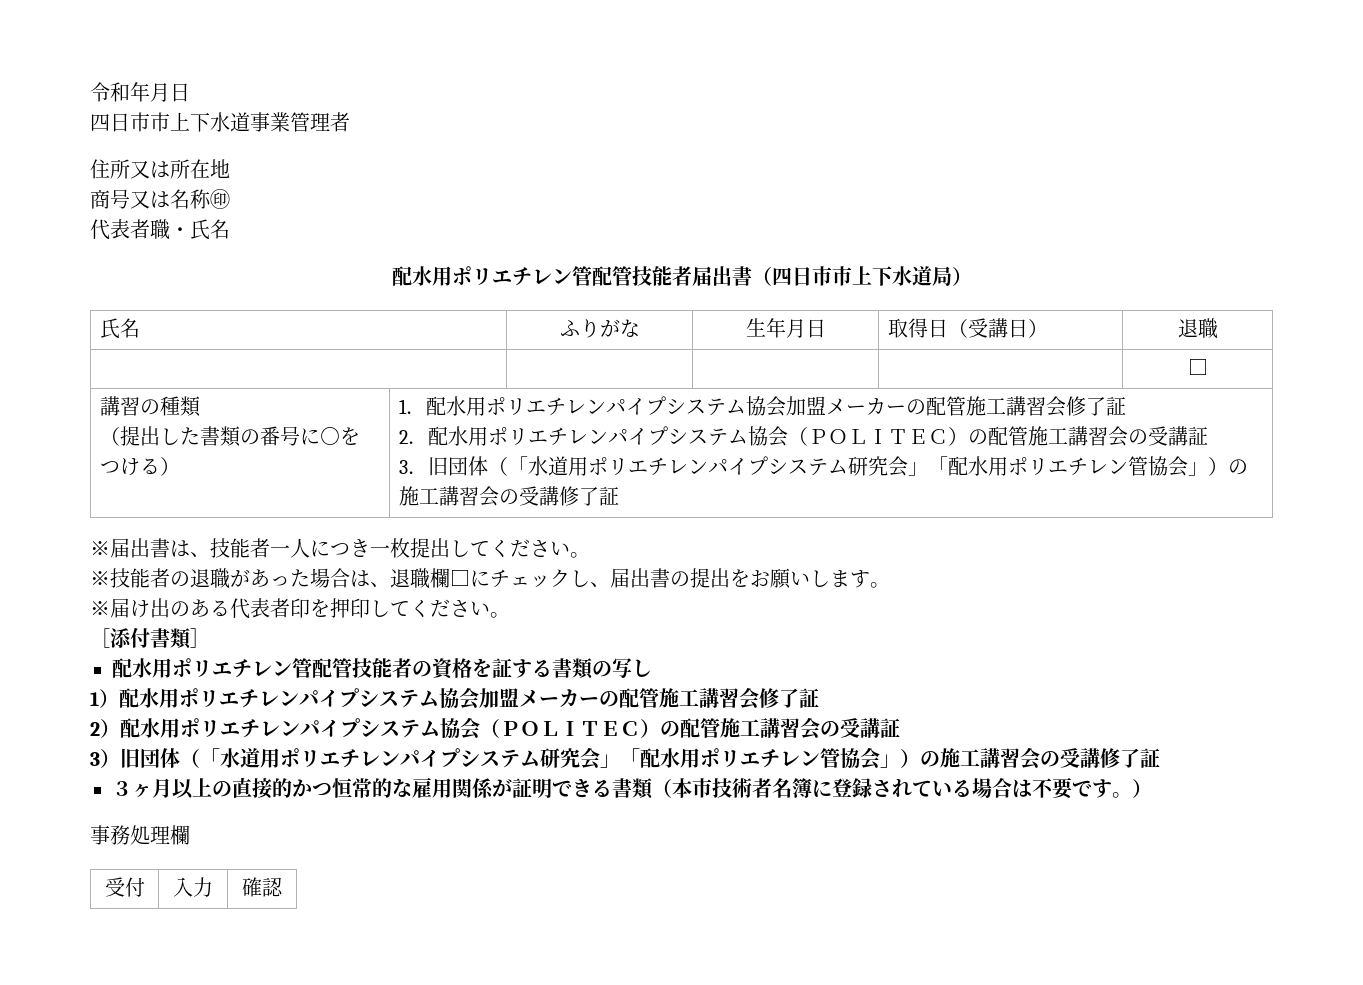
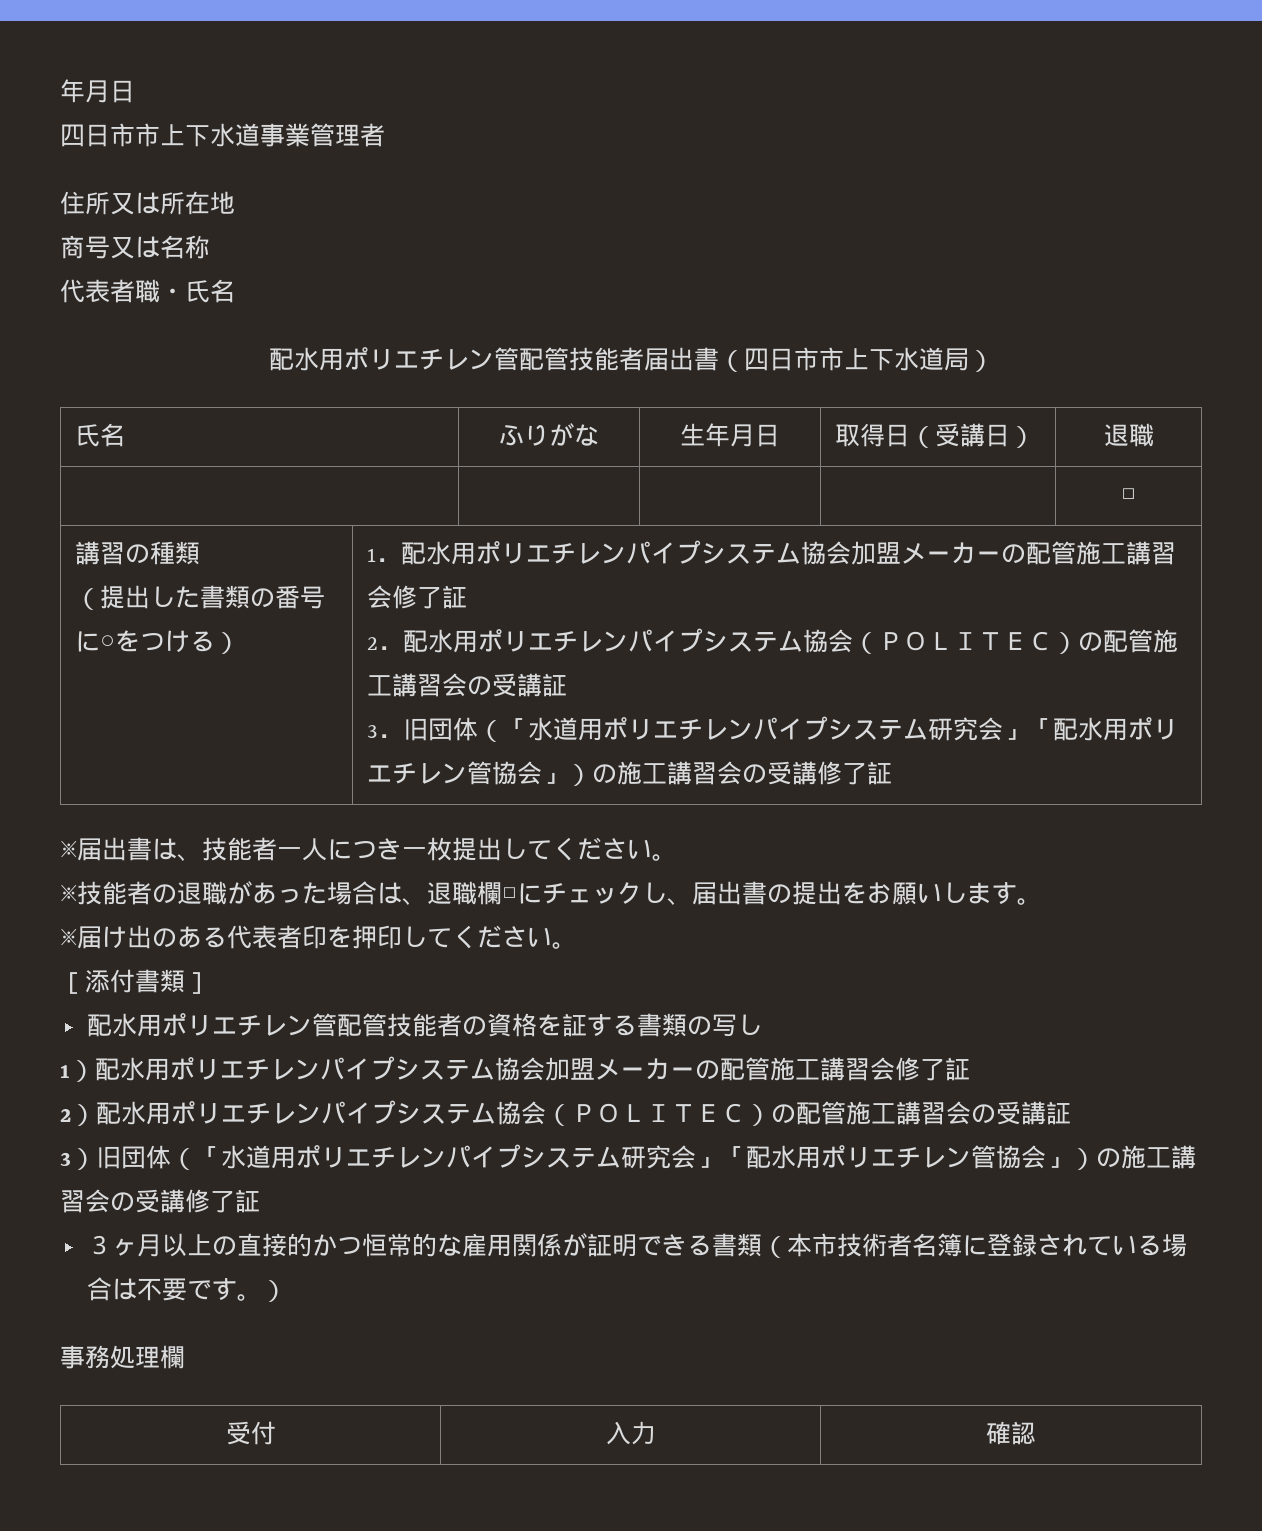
[90,82,130,102] 令和 -> (60, 91) none
[210,189,230,209] ㊞ -> (210, 247) none

